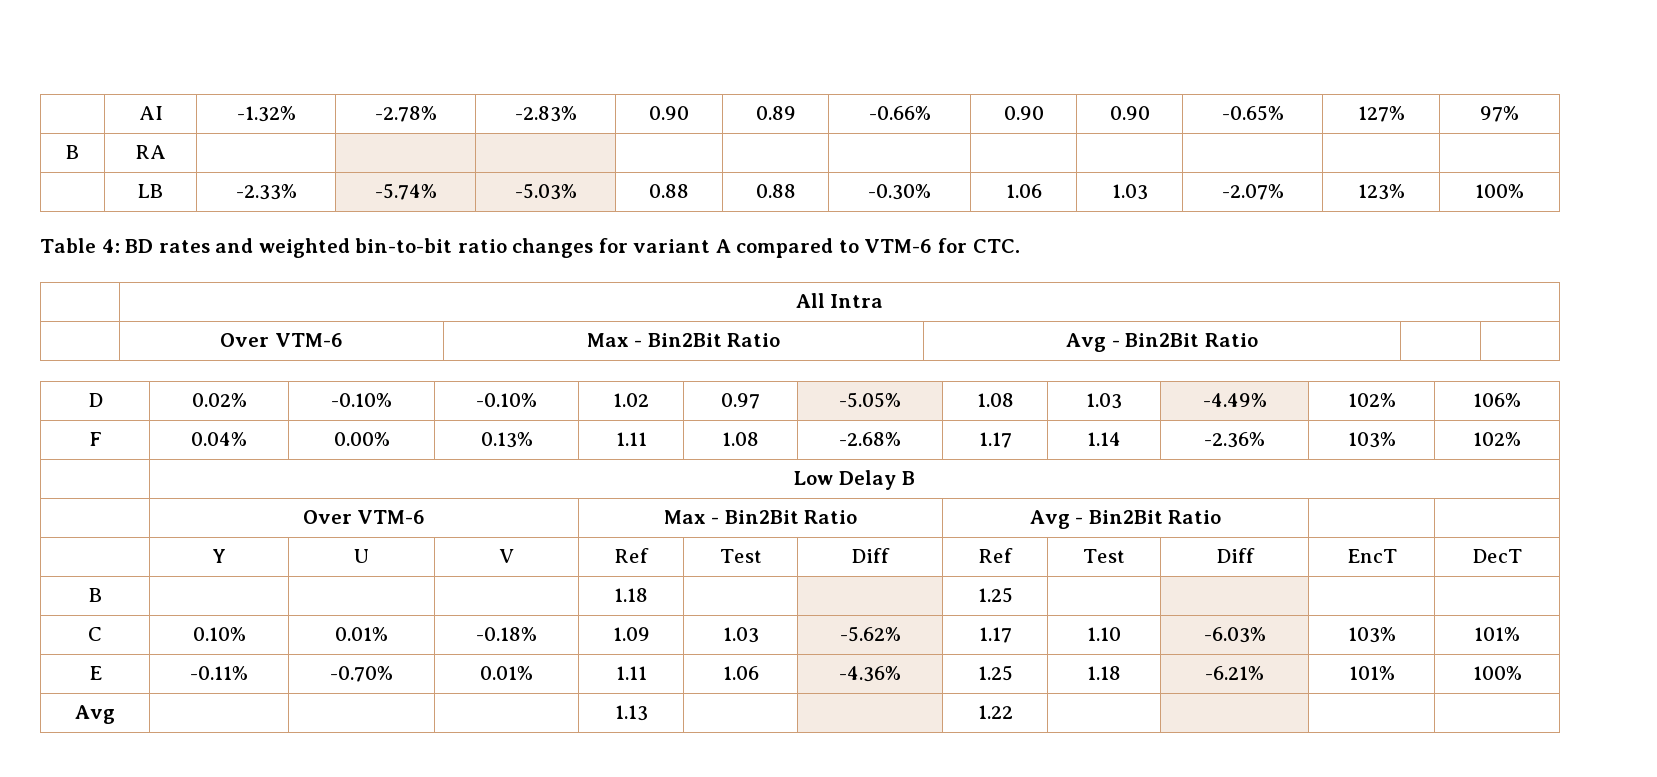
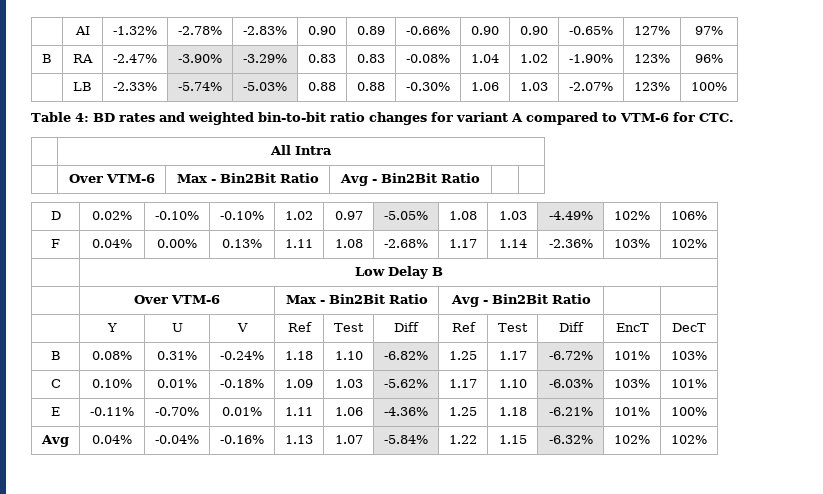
(166, 152) | | | | | | | | | | -> [113,54,157,63] [178,54,222,63] [243,54,287,63] [308,54,336,63] [357,54,385,63] [406,54,450,63] [471,54,499,63] [520,54,548,63] [569,54,613,63] [634,54,670,63] [695,54,723,63] -2.47% | -3.90% | -3.29% | 0.83 | 0.83 | -0.08% | 1.04 | 1.02 | -1.90% | 123% | 96%
[614,588,648,602] [977,587,1013,603] | | | 1.18 | | | 1.25 | | | | -> [92,351,132,360] [157,351,197,360] [220,351,264,360] [285,351,313,360] [334,351,363,360] [384,351,428,360] [449,351,477,360] [498,351,527,360] [548,351,593,360] [614,351,650,360] [671,351,707,360] 0.08% | 0.31% | -0.24% | 1.18 | 1.10 | -6.82% | 1.25 | 1.17 | -6.72% | 101% | 103%
(115, 714) | | -> [92,435,132,444] [155,435,199,444] [220,435,264,444] 0.04% | -0.04% | -0.16%
(648, 713) | -> [334,435,363,444] [384,435,428,444] 1.07 | -5.84%
(1013, 712) | | | -> [498,435,527,444] [548,435,593,444] [614,435,650,444] [671,435,707,444] 1.15 | -6.32% | 102% | 102%

